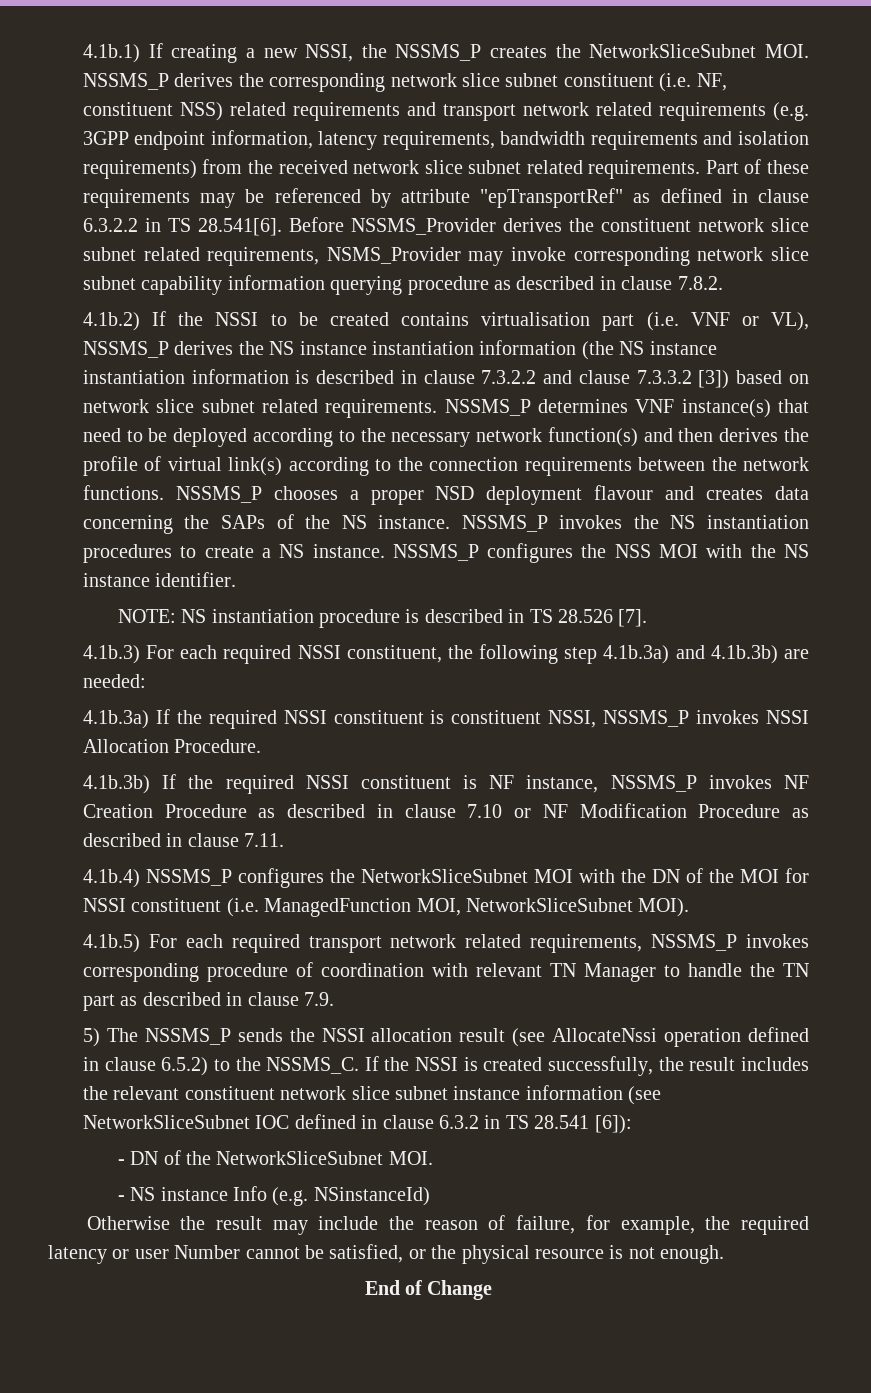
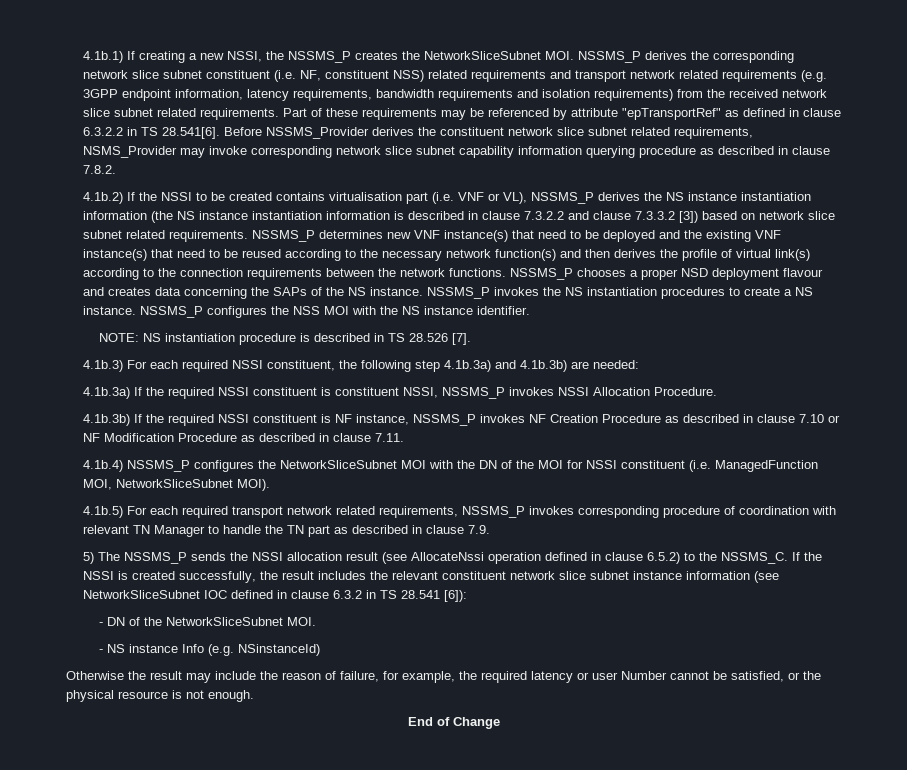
(628, 406) none -> [386,232,411,239] new
(248, 437) none -> [658,230,781,242] [82,249,281,261] and the existing VNF instance(s) that need to be reused

